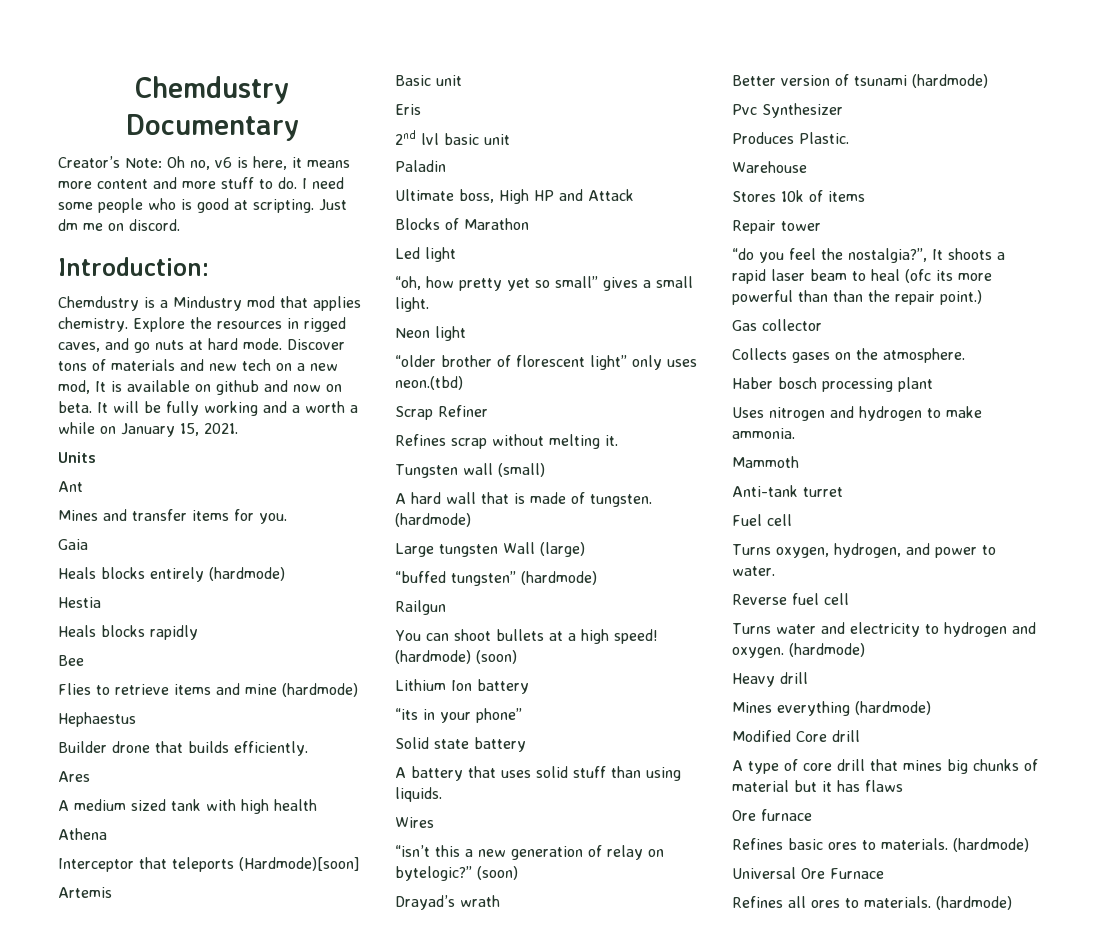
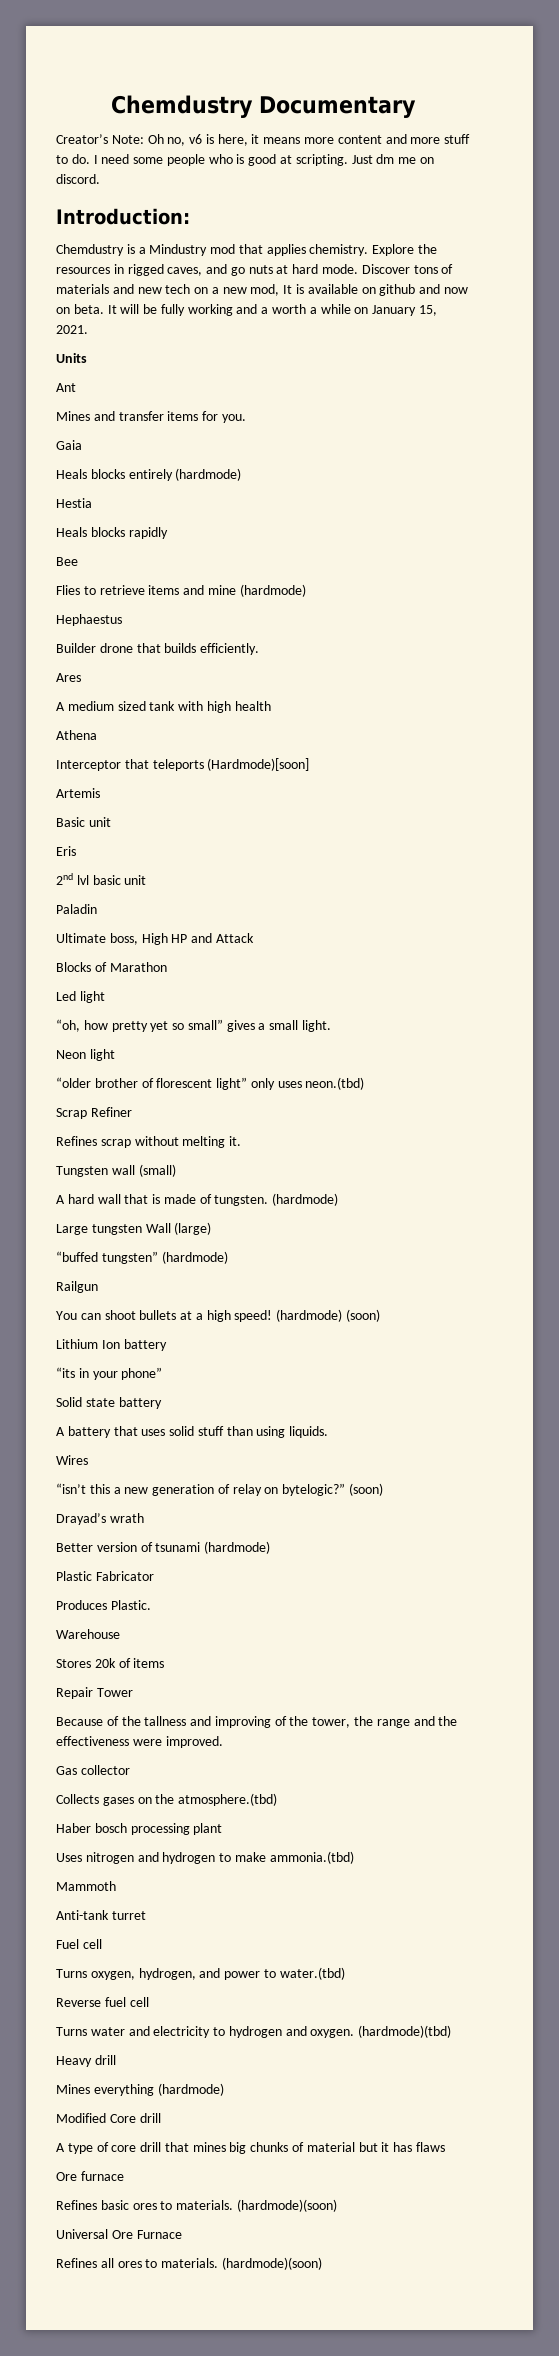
[732,103,843,118] Pvc Synthesizer -> [56,1571,154,1581] Plastic Fabricator
[781,190,804,202] 10k -> [94,1658,116,1668] 20k
[781,221,821,231] [732,248,1005,263] [732,269,992,284] [732,290,982,305] tower // “do you feel the nostalgia?”, It shoots a rapid laser beam to heal (ofc its more powerful than than the repair point.) -> [96,1688,133,1697] [56,1716,458,1728] [56,1736,223,1748] Tower // Because of the tallness and improving of the tower, the range and the effectiveness were improved.
[883,348,965,363] atmosphere. -> [178,1793,278,1806] atmosphere.(tbd)
[732,428,795,439] ammonia. -> [269,1851,354,1864] ammonia.(tbd)
[732,566,775,576] water. -> [279,1967,345,1980] water.(tbd)
[789,643,865,657] (hardmode) -> [358,2025,452,2038] (hardmode)(tbd)
[953,838,1029,852] (hardmode) -> [236,2199,337,2212] (hardmode)(soon)
[936,896,1012,910] (hardmode) -> [221,2257,322,2270] (hardmode)(soon)

